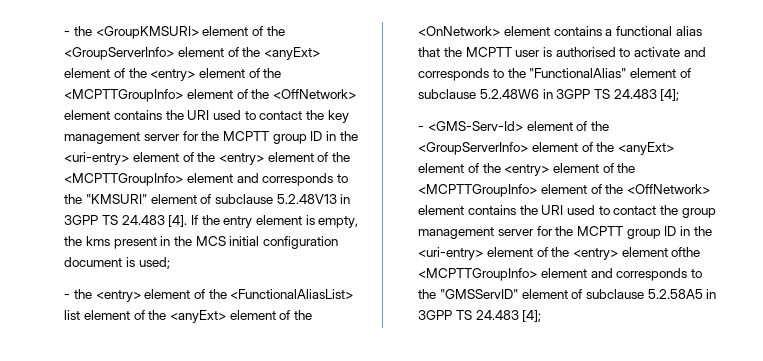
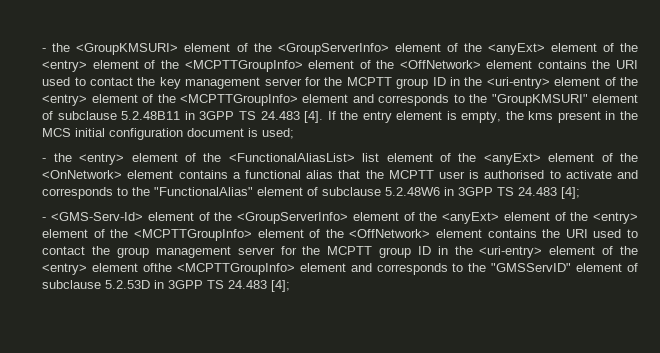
[85,194,337,204] "KMSURI" element of subclause 5.2.48V13 -> [491,94,639,106] [42,111,181,120] "GroupKMSURI" element of subclause 5.2.48B11
[647,289,703,299] 5.2.58A5 -> [105,280,151,289] 5.2.53D

